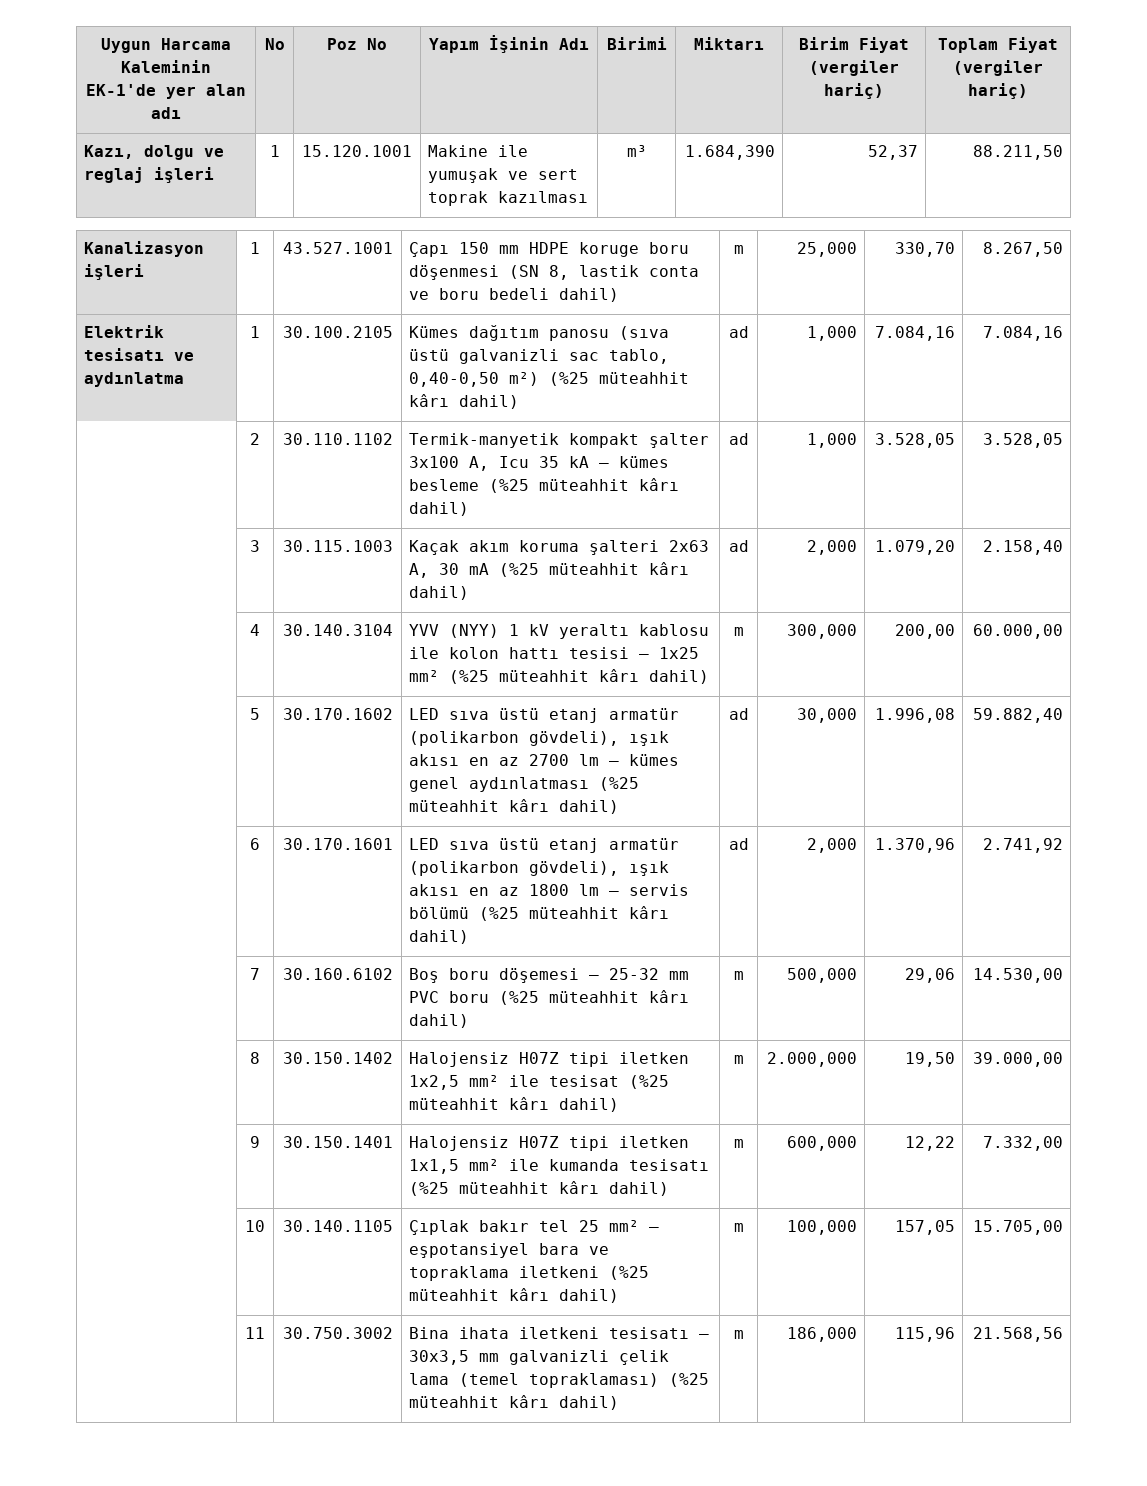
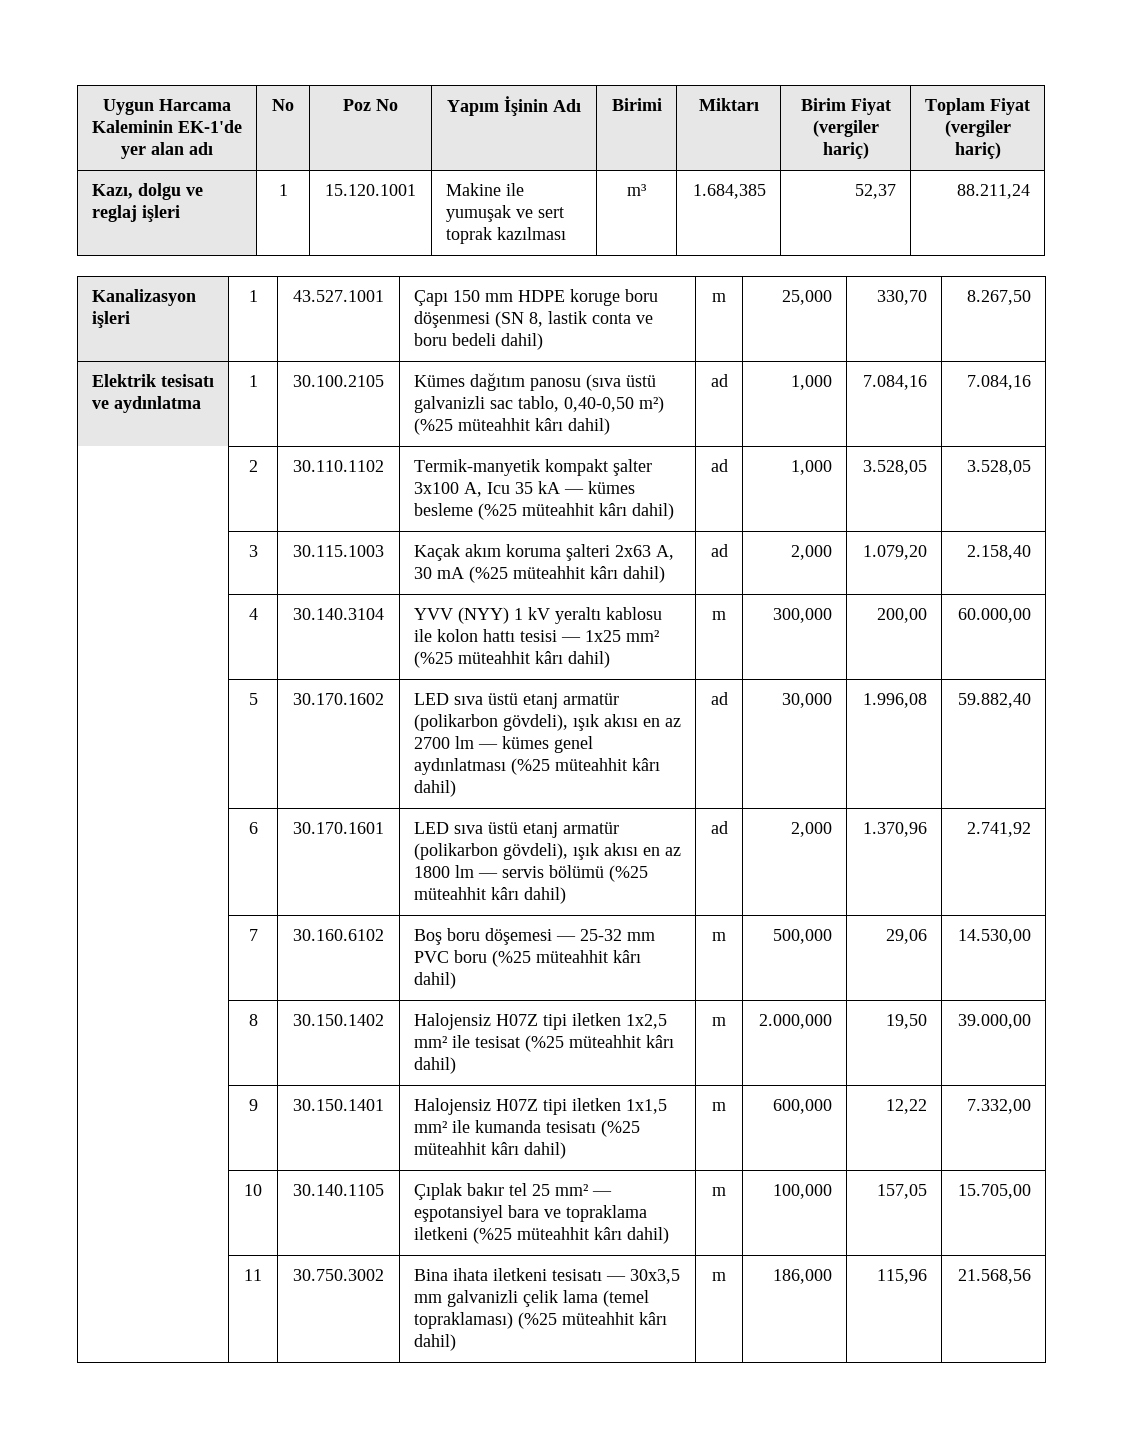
[684,145,775,160] 1.684,390 -> [693,184,767,199] 1.684,385
[972,145,1063,160] 88.211,50 -> [957,184,1031,199] 88.211,24

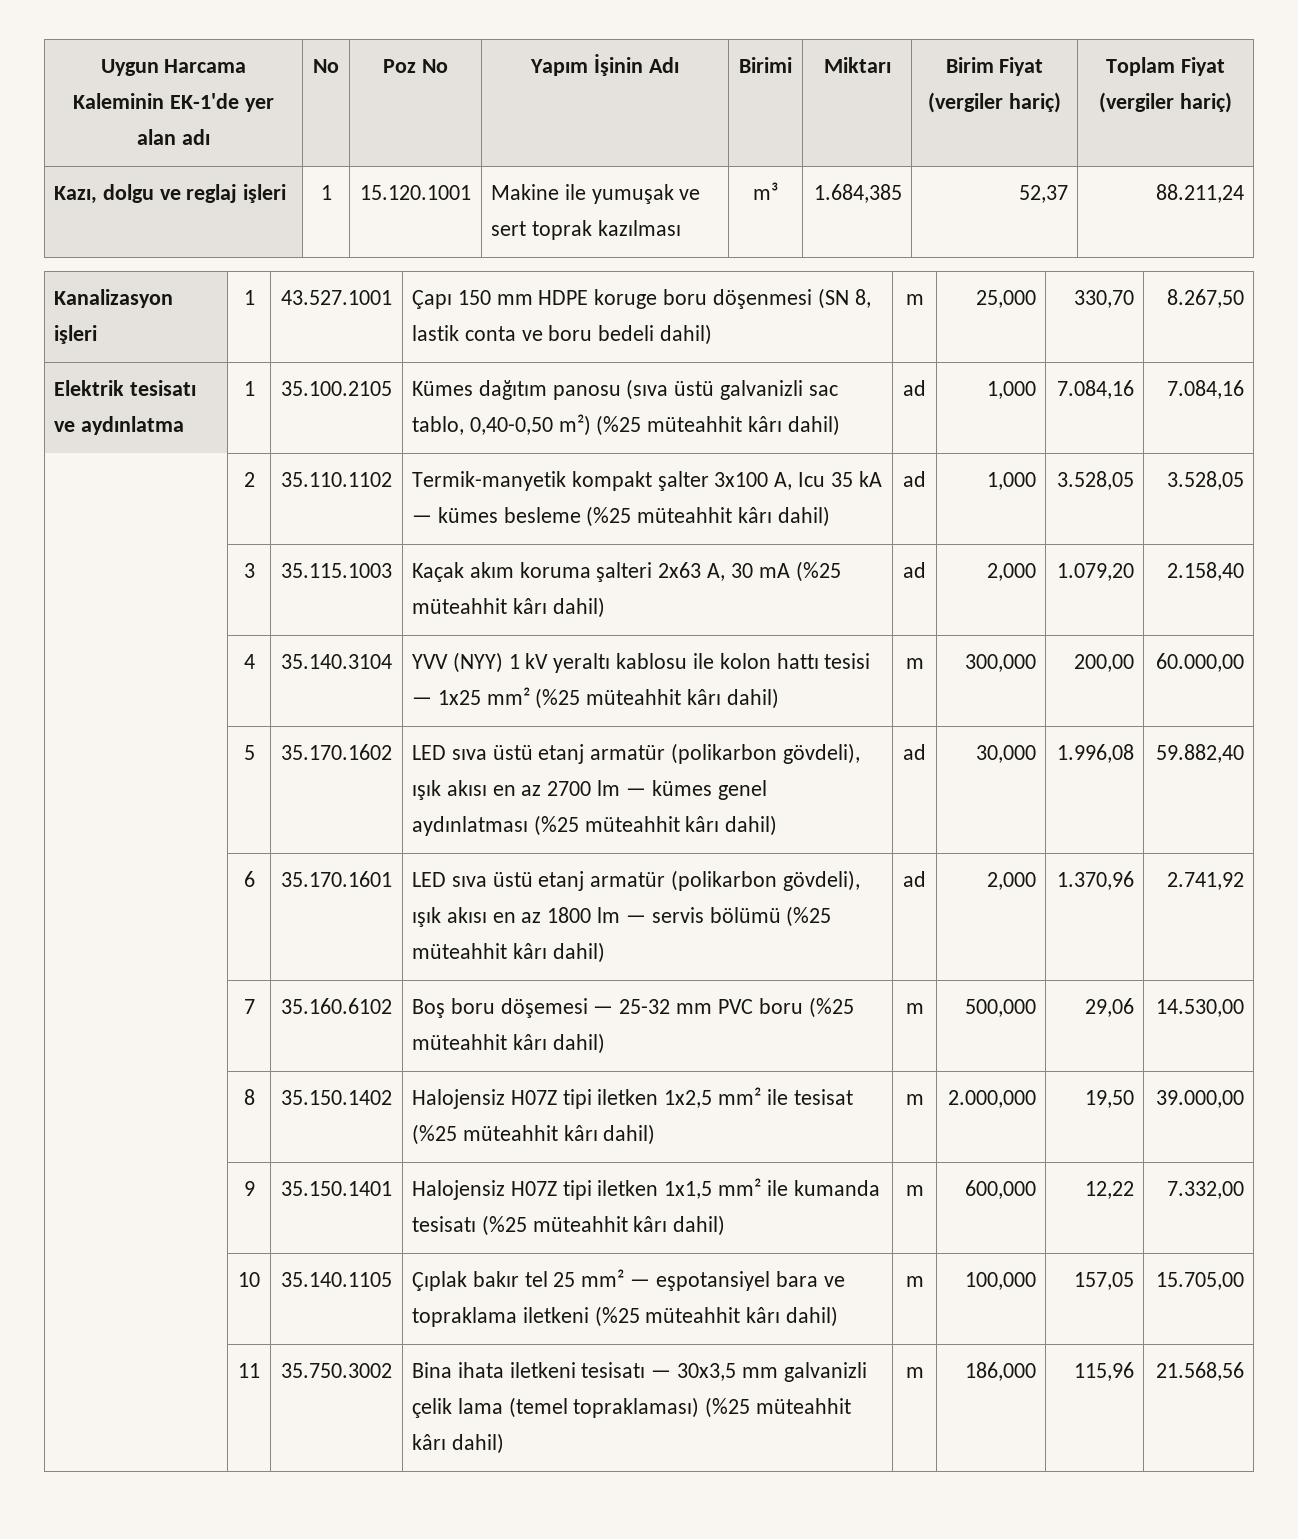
[293,375,384,387] 30.100.2105 -> [281,381,392,396] 35.100.2105
[293,460,384,472] 30.110.1102 -> [281,472,392,487] 35.110.1102
[293,545,384,557] 30.115.1003 -> [281,563,392,578] 35.115.1003
[293,608,384,620] 30.140.3104 -> [281,654,392,669] 35.140.3104
[293,693,384,705] 30.170.1602 -> [281,744,392,760] 35.170.1602
[293,822,384,834] 30.170.1601 -> [281,871,392,887] 35.170.1601
[293,929,384,941] 30.160.6102 -> [281,998,392,1014] 35.160.6102
[293,1014,384,1026] 30.150.1402 -> [281,1090,392,1105] 35.150.1402
[293,1099,384,1111] 30.150.1401 -> [281,1181,392,1196] 35.150.1401
[293,1184,384,1196] 30.140.1105 -> [281,1272,392,1287] 35.140.1105
[293,1269,384,1281] 30.750.3002 -> [281,1363,392,1378] 35.750.3002

